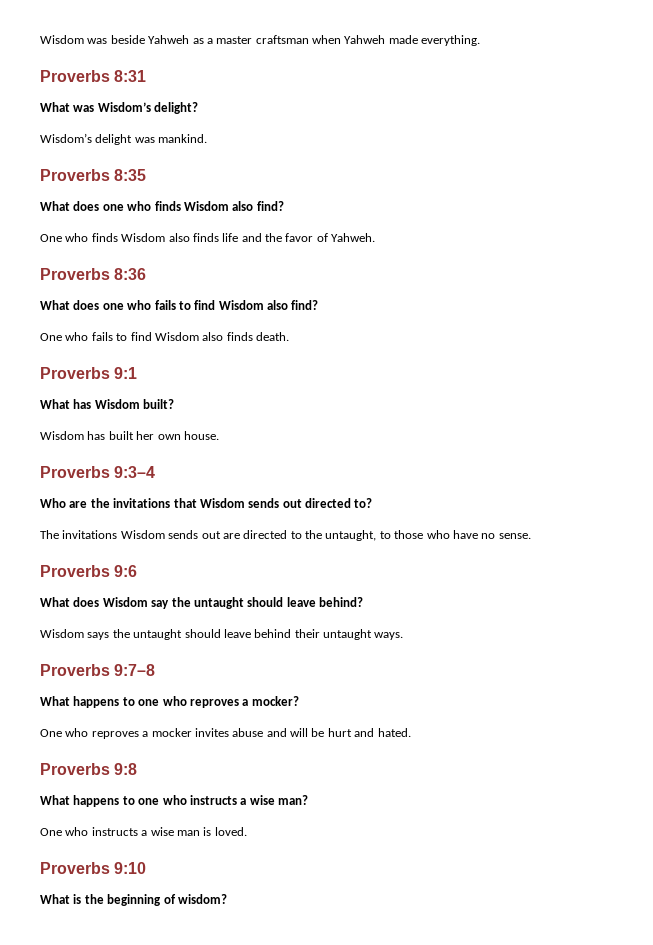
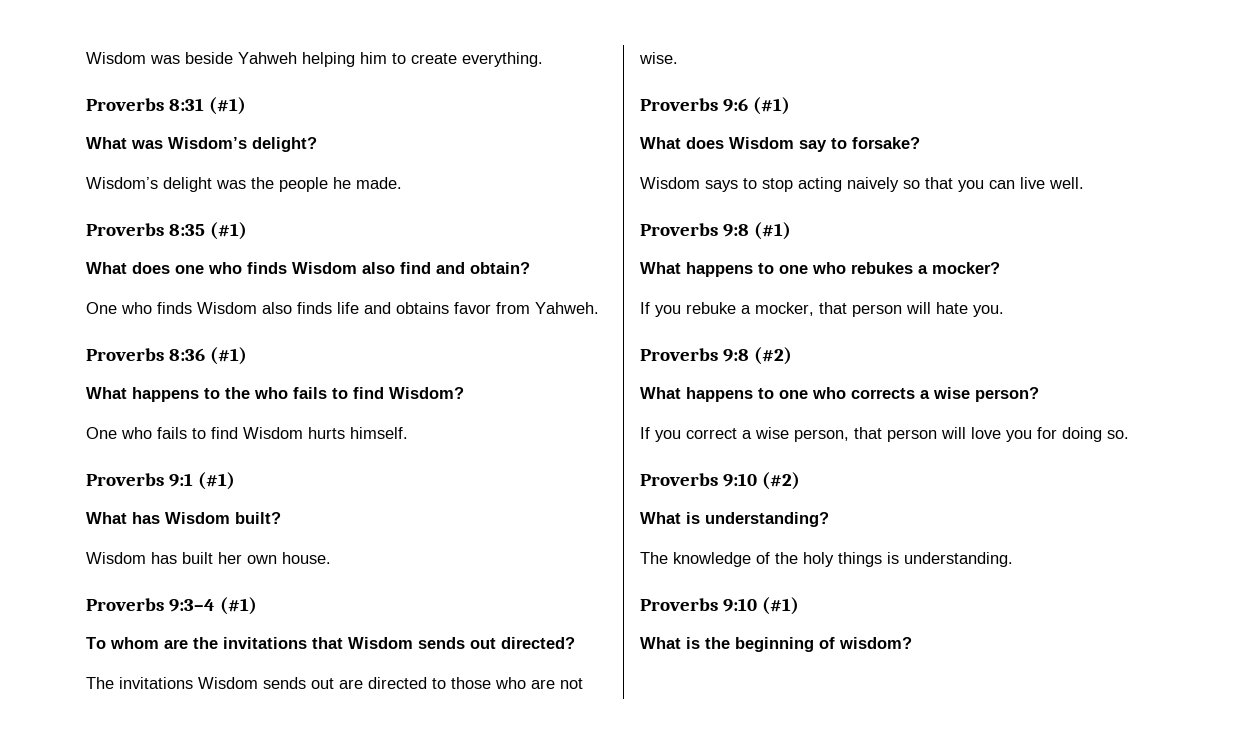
[192,35,418,44] as a master craftsman when Yahweh made -> [302,52,457,67] helping him to create
(147, 76) none -> [208,97,246,115] (#1)
[158,134,208,143] mankind. -> [251,177,402,192] the people he made.
(147, 175) none -> [209,222,247,240] (#1)
[256,201,284,211] find? -> [400,262,530,274] find and obtain?
[265,233,328,242] the favor of -> [396,302,530,314] obtains favor from
[40,300,319,310] // What does one who fails to find Wisdom also find? -> [209,347,247,365] [86,387,464,402] (#1) // What happens to the who fails to find Wisdom?
[202,332,289,341] also finds death. -> [308,427,408,439] hurts himself.
(138, 373) none -> [197,472,235,490] (#1)
[40,498,66,508] // Who -> [219,597,257,615] [86,637,159,649] (#1) // To whom
[305,498,373,508] directed to? -> [501,637,575,649] directed?
[305,530,531,541] the untaught, to those who have no sense. -> [451,677,583,689] [639,52,678,64] those who are not wise.
(138, 571) none -> [752,97,790,115] (#1)
[171,597,363,609] [40,629,404,640] [40,664,156,676] [40,696,239,708] the untaught should leave behind? // Wisdom says the untaught should leave behind their untaught ways. // Proverbs 9:7–8 // What happens to one who reproves -> [831,137,920,149] [640,177,1084,192] [640,222,791,240] [640,262,913,277] to forsake? // Wisdom says to stop acting naively so that you can live well. // Proverbs 9:8 (#1) // What happens to one who rebukes
[40,728,411,739] [40,763,138,775] [40,795,308,807] [40,827,247,836] [40,862,147,874] One who reproves a mocker invites abuse and will be hurt and hated. // Proverbs 9:8 // What happens to one who instructs a wise man? // One who instructs a wise man is loved. // Proverbs 9:10 -> [640,302,1004,317] [640,347,792,365] [640,387,1039,402] [640,427,1129,442] [640,472,800,490] [640,512,829,527] [640,552,1013,567] [640,597,799,615] If you rebuke a mocker, that person will hate you. // Proverbs 9:8 (#2) // What happens to one who corrects a wise person? // If you correct a wise person, that person will love you for doing so. // Proverbs 9:10 (#2) // What is understanding? // The knowledge of the holy things is understanding. // Proverbs 9:10 (#1)

